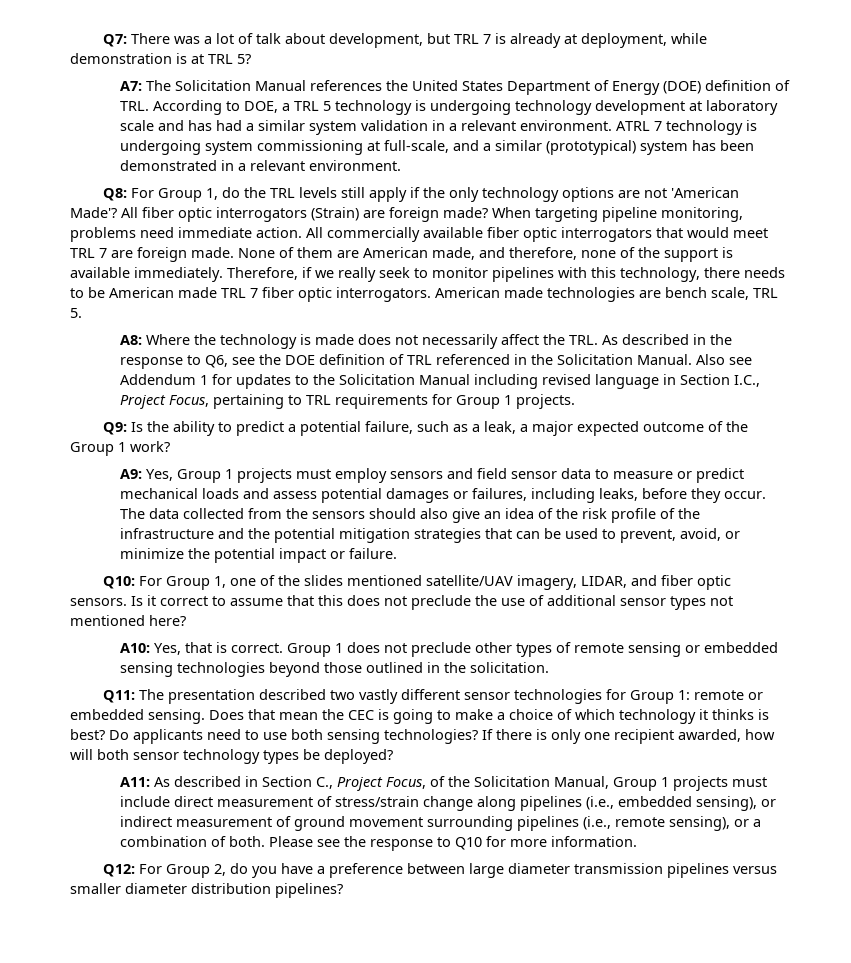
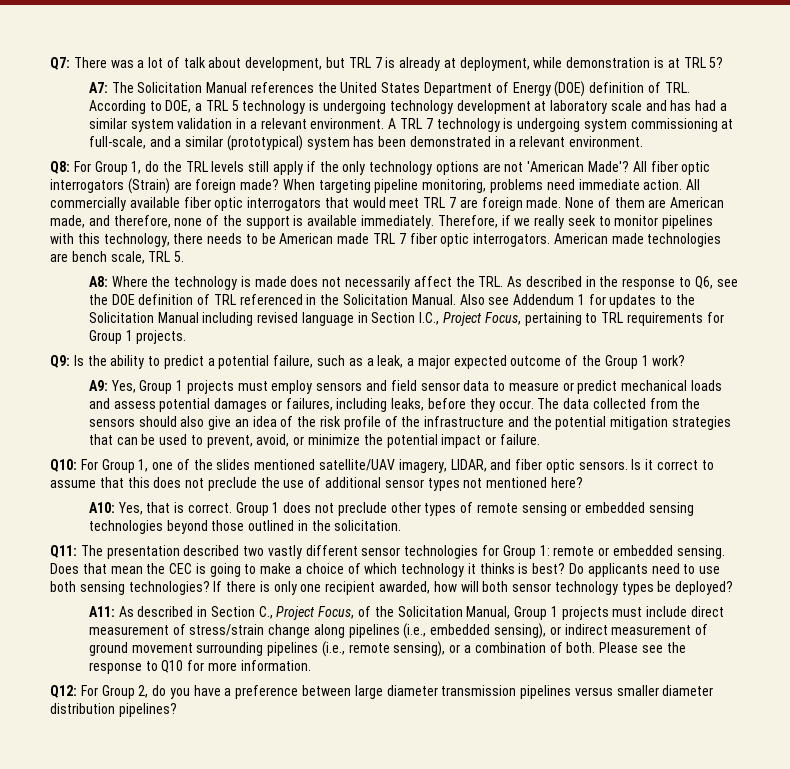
[615,121,650,131] ATRL -> [388,118,422,129] A TRL

